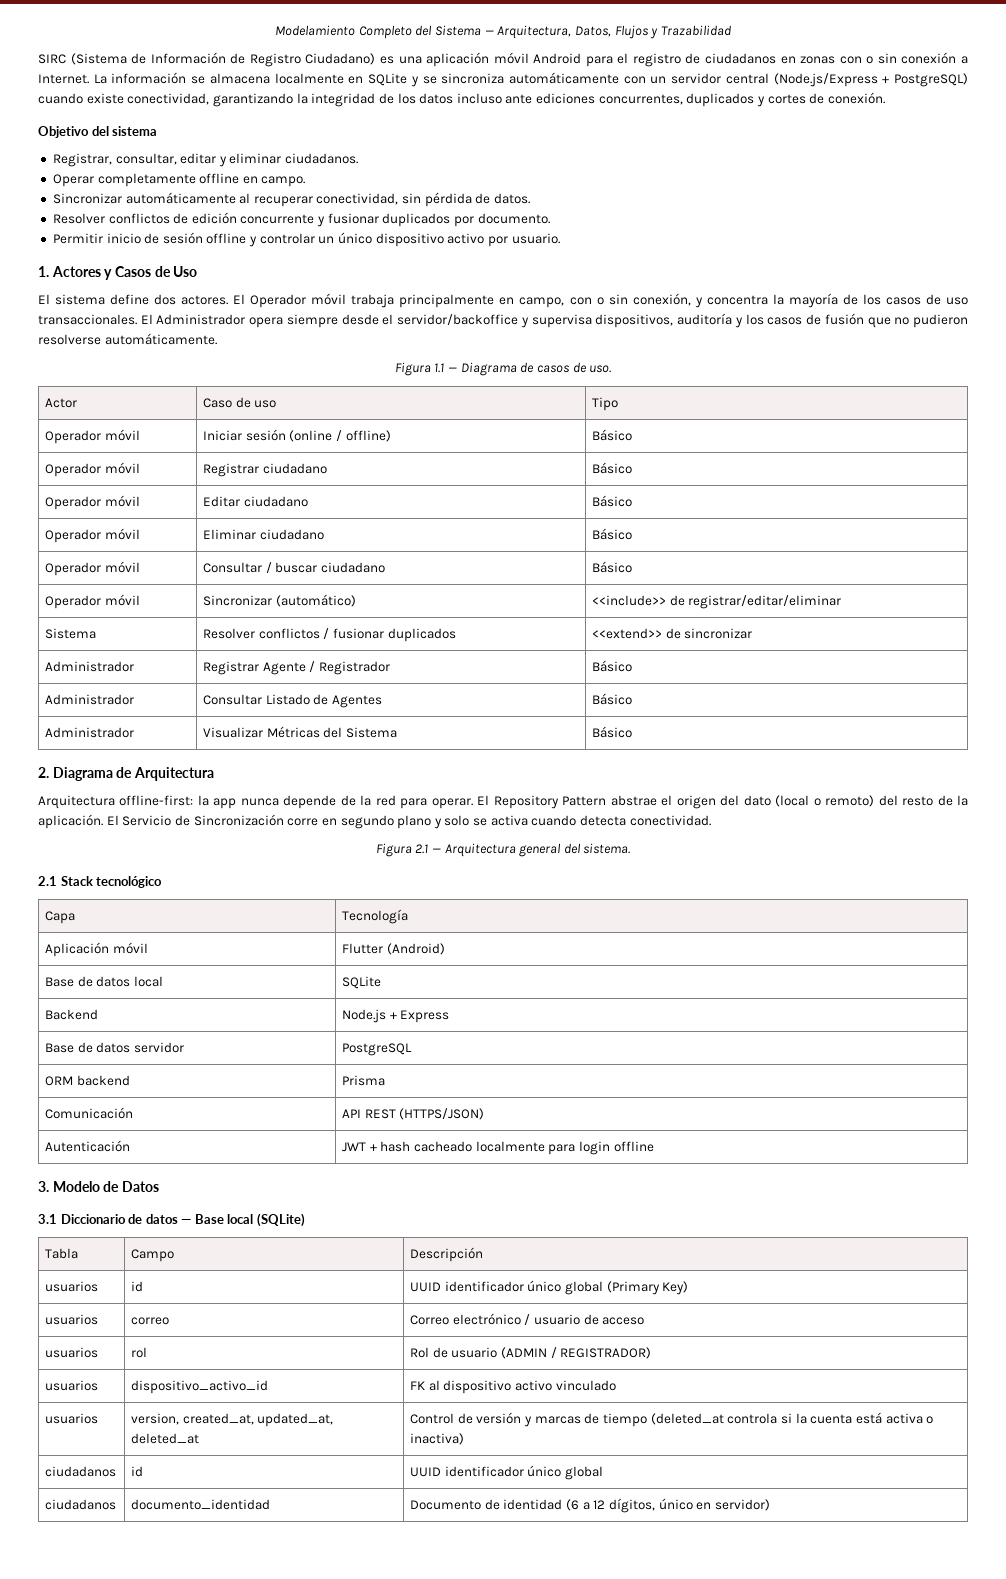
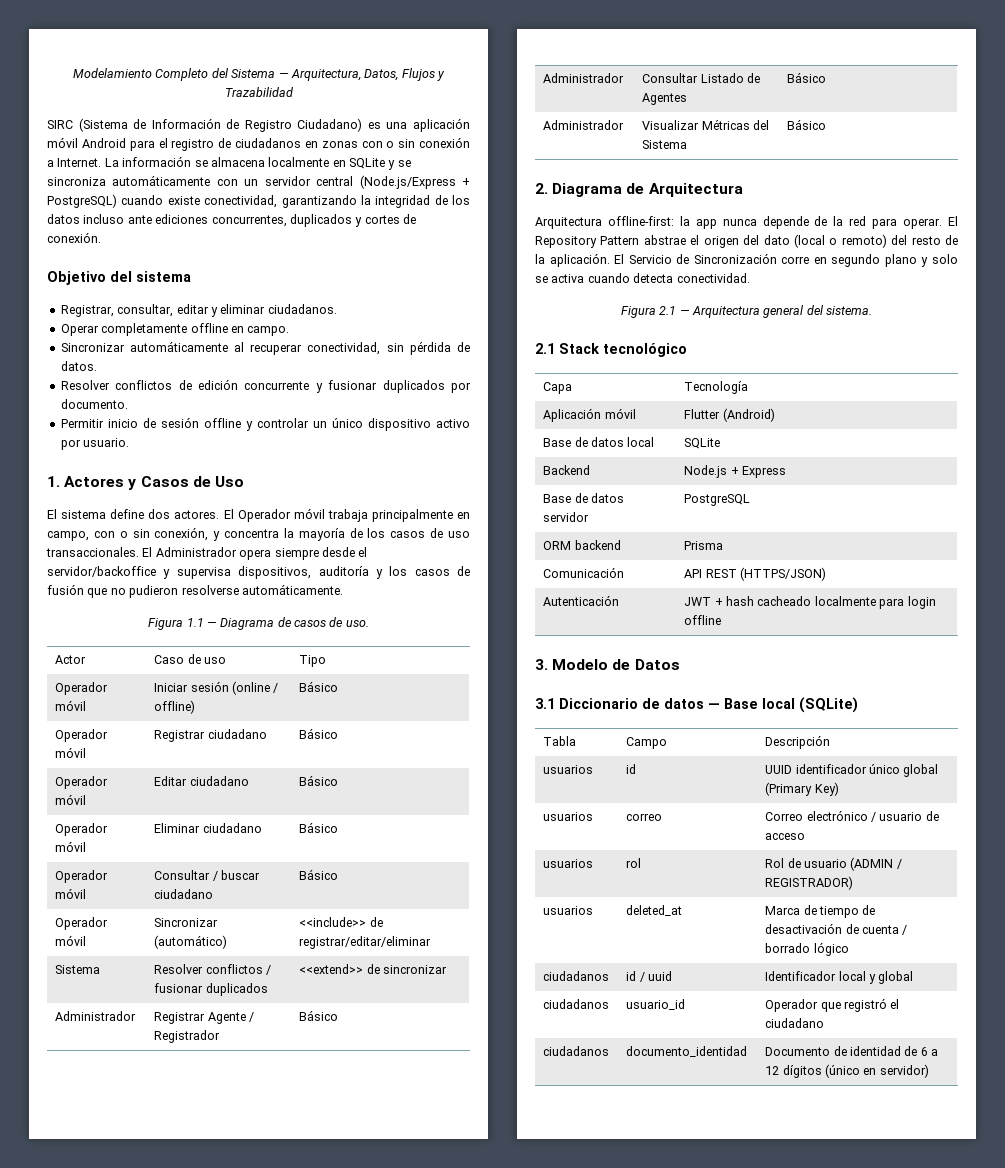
[131,1380,269,1394] [410,1380,616,1394] [45,1413,99,1424] [131,1413,334,1427] [131,1433,200,1444] [410,1412,934,1427] [410,1433,465,1445] [45,1466,117,1477] [131,1466,144,1477] [410,1465,604,1480] dispositivo_activo_id | FK al dispositivo activo vinculado // usuarios | version, created_at, updated_at, deleted_at | Control de versión y marcas de tiempo (deleted_at controla si la cuenta está activa o inactiva) // ciudadanos | id | UUID identificador único global -> [626,905,683,916] [765,905,876,918] [765,923,908,935] [765,942,849,956] [543,971,610,981] [626,971,673,982] [765,971,914,984] [543,999,610,1009] [626,999,686,1010] [765,998,900,1012] [765,1018,825,1028] deleted_at | Marca de tiempo de desactivación de cuenta / borrado lógico // ciudadanos | id / uuid | Identificador local y global // ciudadanos | usuario_id | Operador que registró el ciudadano
[566,1498,693,1513] (6 a 12 dígitos, único -> [904,1046,939,1056] [765,1064,861,1078] de 6 a 12 dígitos (único

